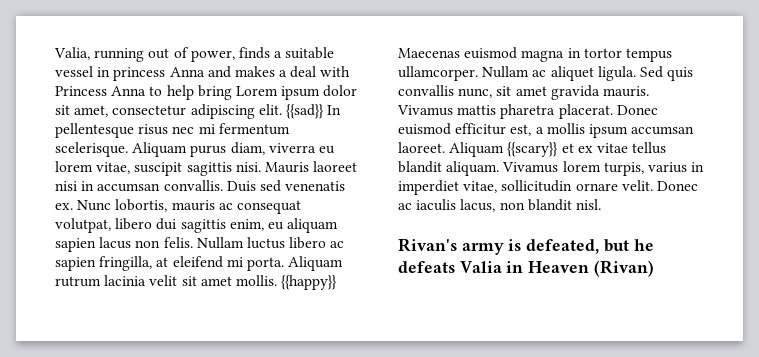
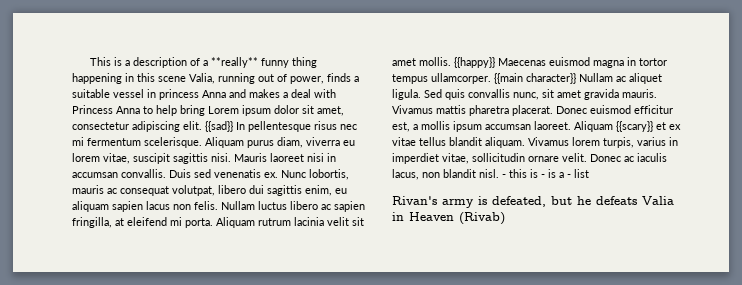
(54, 53) none -> [90,57,318,68] [72,73,186,84] This is a description of a **really** funny thing happening in this scene
(478, 73) none -> [494,73,576,84] {{main character}}
(601, 204) none -> [502,169,589,178] - this is - is a - list
[593,260,654,277] (Rivan) -> [459,212,505,225] (Rivab)

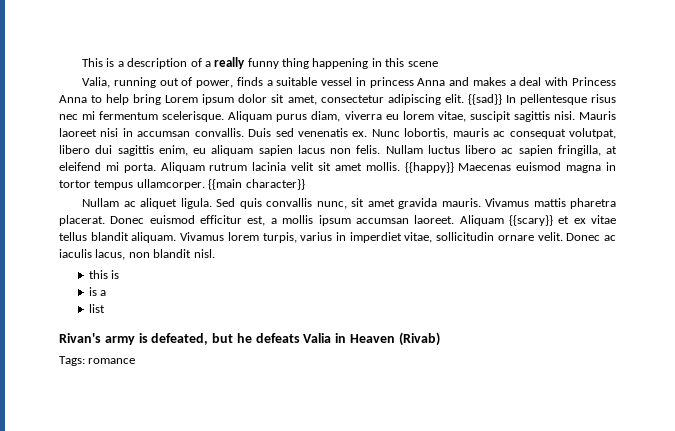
[211,57,259,68] **really** -> [214,57,246,69] really
(186, 79) none -> (438, 64) //
(576, 78) none -> (305, 184) //
[502,174,506,178] - -> (215, 253) //
[541,169,571,178] - is a - -> [88,287,107,296] // is a //
(505, 218) none -> [59,356,136,366] // Tags: romance

